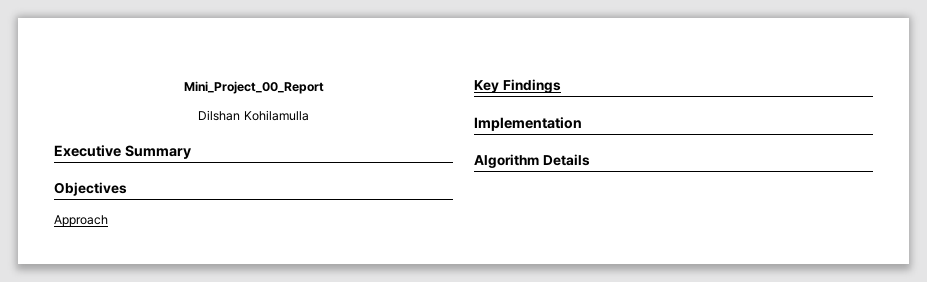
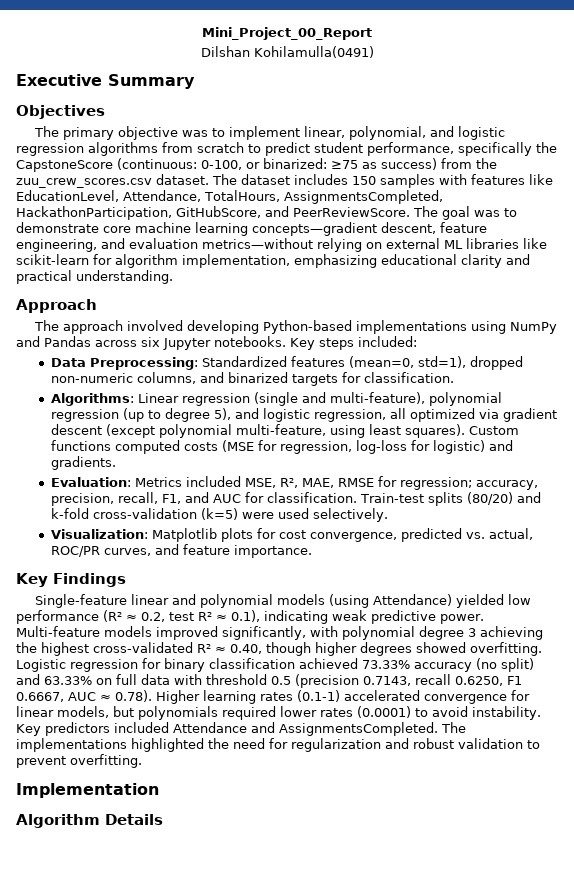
[243,110,309,121] Kohilamulla -> [253,46,374,58] Kohilamulla(0491)
[54,215,108,227] [474,79,561,93] Approach // Key Findings -> [33,126,505,140] [16,142,557,156] [16,158,497,172] [16,174,553,188] [16,190,443,204] [16,206,517,220] [16,222,487,236] [16,238,547,252] [16,254,530,268] [16,270,173,284] [16,299,97,313] [33,320,557,334] [16,336,417,350] [50,356,523,370] [50,372,454,386] [50,392,502,406] [50,408,557,422] [50,424,519,438] [50,440,513,454] [50,456,116,470] [50,476,538,490] [50,492,541,506] [50,508,388,522] [50,528,533,542] [50,544,312,558] [16,573,126,587] [34,594,531,608] [16,610,484,624] [16,626,543,640] [16,642,542,656] [16,658,534,672] [16,674,522,688] [16,690,530,704] [16,706,541,720] [16,722,466,736] [16,738,540,752] [16,754,142,768] The primary objective was to implement linear, polynomial, and logistic regression algorithms from scratch to predict student performance, specifically the CapstoneScore (continuous: 0-100, or binarized: ≥75 as success) from the zuu_crew_scores.csv dataset. The dataset includes 150 samples with features like EducationLevel, Attendance, TotalHours, AssignmentsCompleted, HackathonParticipation, GitHubScore, and PeerReviewScore. The goal was to demonstrate core machine learning concepts—gradient descent, feature engineering, and evaluation metrics—without relying on external ML libraries like scikit-learn for algorithm implementation, emphasizing educational clarity and practical understanding. // Approach // The approach involved developing Python-based implementations using NumPy and Pandas across six Jupyter notebooks. Key steps included: // Data Preprocessing: Standardized features (mean=0, std=1), dropped non-numeric columns, and binarized targets for classification. // Algorithms: Linear regression (single and multi-feature), polynomial regression (up to degree 5), and logistic regression, all optimized via gradient descent (except polynomial multi-feature, using least squares). Custom functions computed costs (MSE for regression, log-loss for logistic) and gradients. // Evaluation: Metrics included MSE, R², MAE, RMSE for regression; accuracy, precision, recall, F1, and AUC for classification. Train-test splits (80/20) and k-fold cross-validation (k=5) were used selectively. // Visualization: Matplotlib plots for cost convergence, predicted vs. actual, ROC/PR curves, and feature importance. // Key Findings // Single-feature linear and polynomial models (using Attendance) yielded low performance (R² ≈ 0.2, test R² ≈ 0.1), indicating weak predictive power. Multi-feature models improved significantly, with polynomial degree 3 achieving the highest cross-validated R² ≈ 0.40, though higher degrees showed overfitting. Logistic regression for binary classification achieved 73.33% accuracy (no split) and 63.33% on full data with threshold 0.5 (precision 0.7143, recall 0.6250, F1 0.6667, AUC ≈ 0.78). Higher learning rates (0.1-1) accelerated convergence for linear models, but polynomials required lower rates (0.0001) to avoid instability. Key predictors included Attendance and AssignmentsCompleted. The implementations highlighted the need for regularization and robust validation to prevent overfitting.

